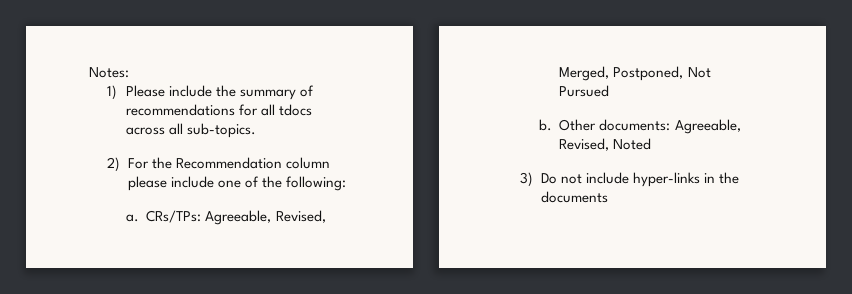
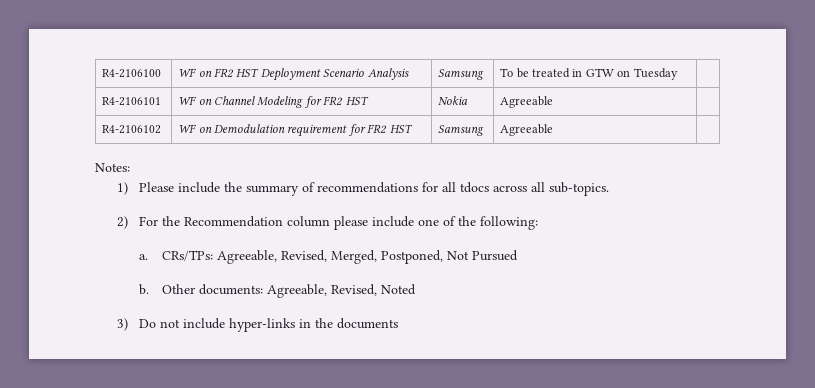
(89, 72) none -> [102,69,162,78] [178,68,409,81] [438,69,485,80] [500,68,678,80] [102,97,162,106] [178,96,369,108] [438,96,469,105] [500,96,554,108] [102,125,162,134] [178,124,413,137] [438,125,485,136] [500,124,554,136] R4-2106100 | WF on FR2 HST Deployment Scenario Analysis | Samsung | To be treated in GTW on Tuesday | // R4-2106101 | WF on Channel Modeling for FR2 HST | Nokia | Agreeable | // R4-2106102 | WF on Demodulation requirement for FR2 HST | Samsung | Agreeable | //

